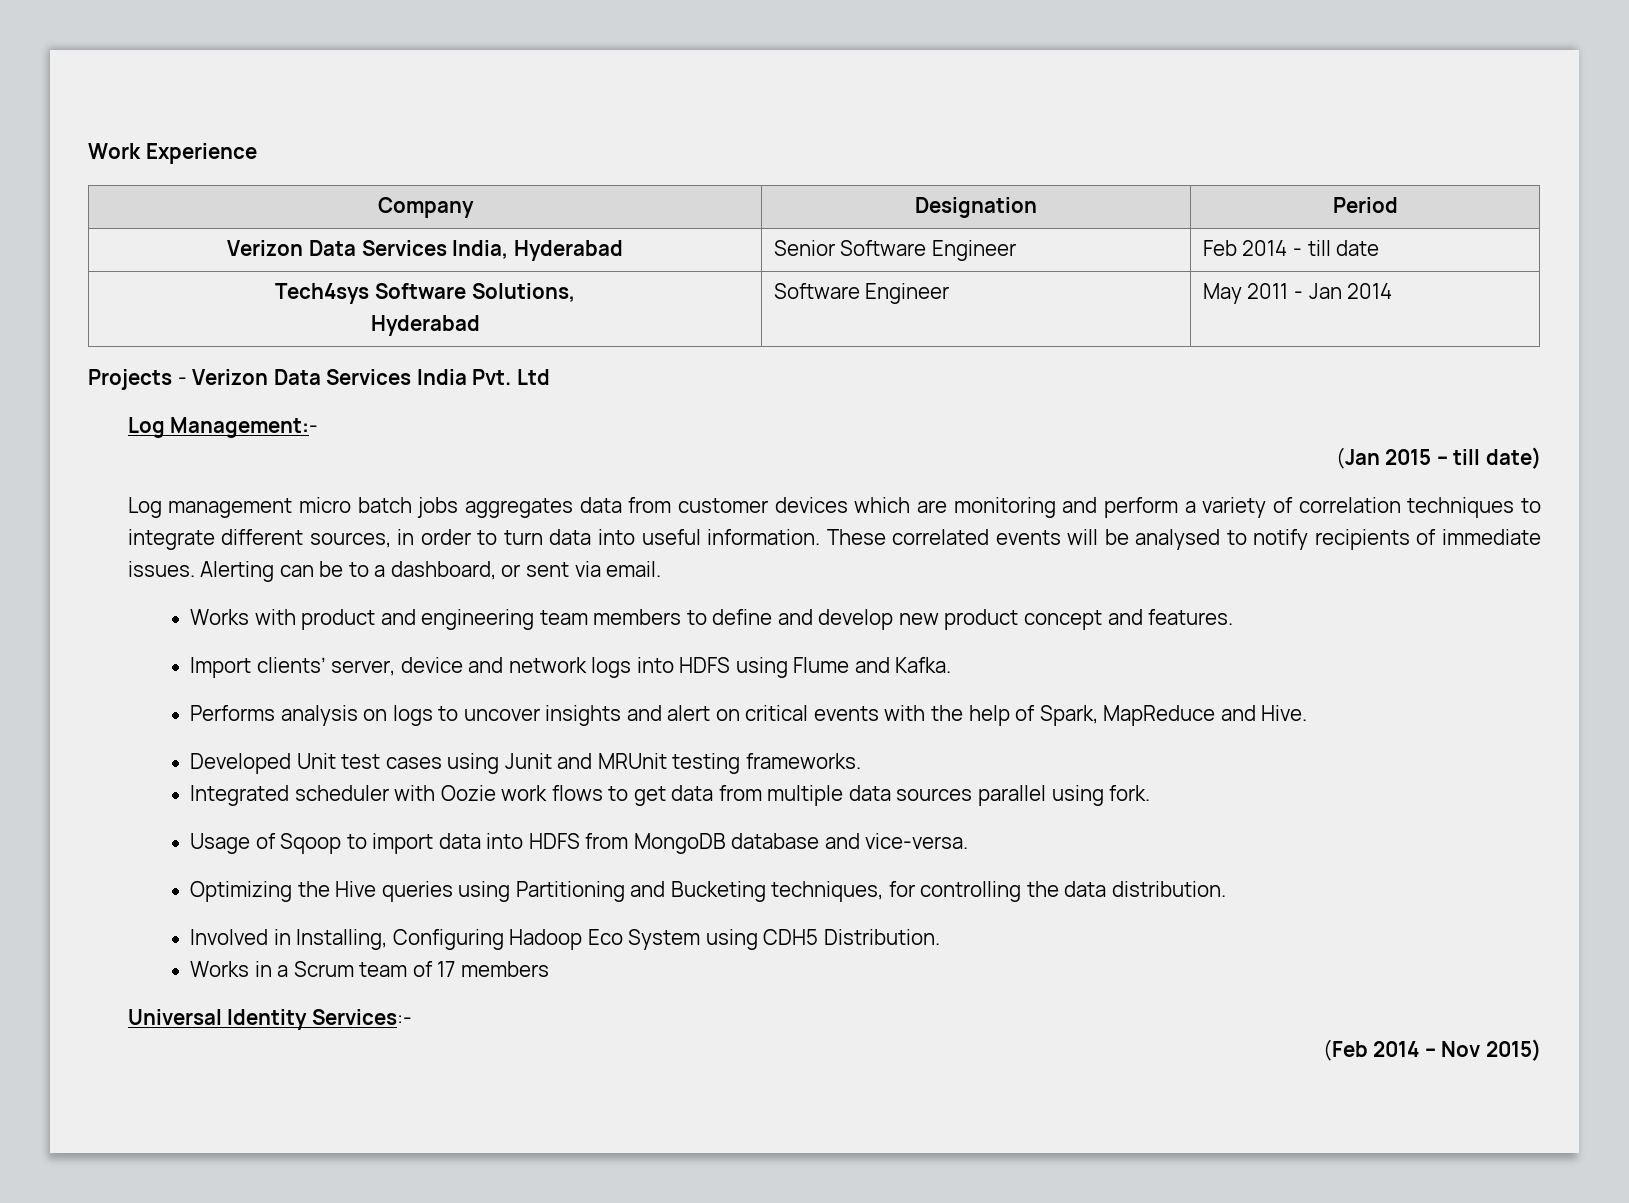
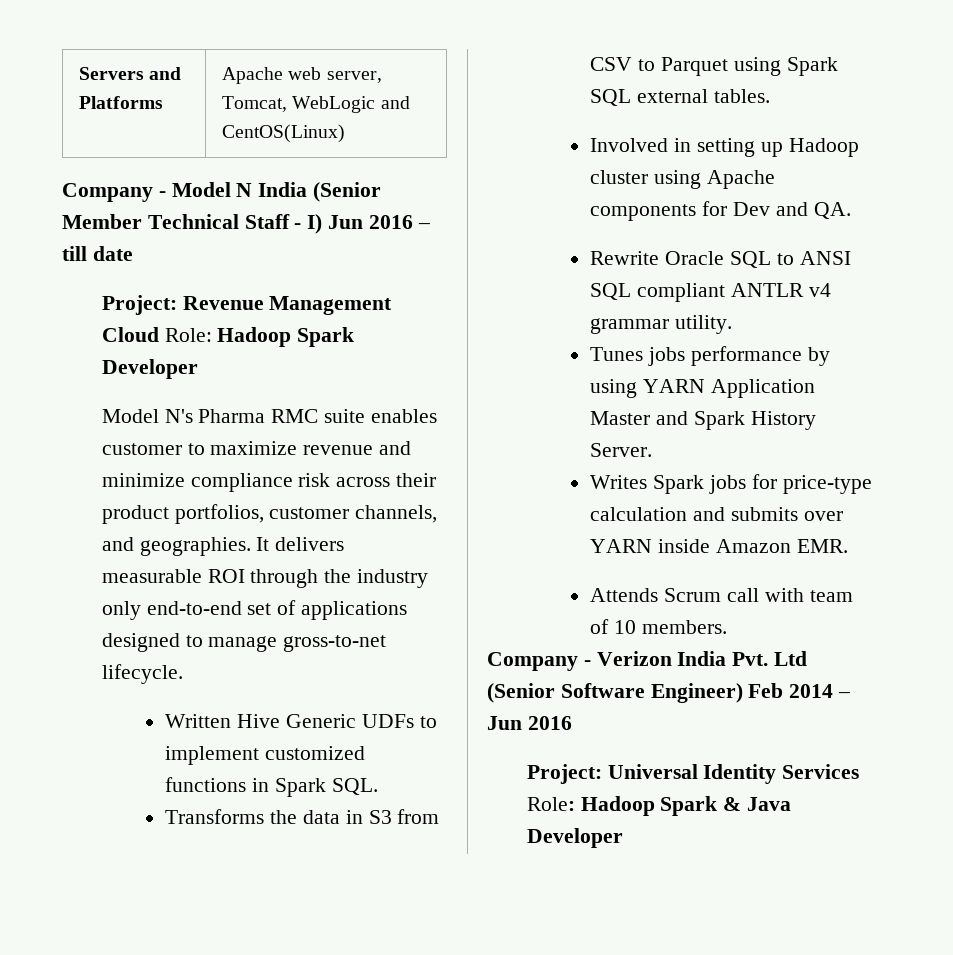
[88,143,257,164] [377,197,474,218] [915,197,1037,218] [1332,197,1398,213] [227,240,623,261] [773,240,1016,261] [1202,240,1380,256] [275,283,575,304] [370,315,480,336] [773,283,950,304] [1202,283,1393,304] [88,369,550,390] [127,417,319,438] [1335,447,1542,469] [127,497,1541,518] [127,529,1542,550] [127,561,662,582] [190,609,1234,630] [190,657,952,678] [190,705,1308,726] [190,753,861,774] [190,785,1151,806] [190,833,969,854] [190,881,1226,902] [190,929,940,950] [190,961,549,977] [127,1009,412,1030] [1322,1039,1542,1061] Work Experience // Company | Designation | Period // Verizon Data Services India, Hyderabad | Senior Software Engineer | Feb 2014 - till date // Tech4sys Software Solutions, // Hyderabad | Software Engineer | May 2011 - Jan 2014 // Projects - Verizon Data Services India Pvt. Ltd // Log Management:- // (Jan 2015 – till date) // Log management micro batch jobs aggregates data from customer devices which are monitoring and perform a variety of correlation techniques to integrate different sources, in order to turn data into useful information. These correlated events will be analysed to notify recipients of immediate issues. Alerting can be to a dashboard, or sent via email. // Works with product and engineering team members to define and develop new product concept and features. // Import clients’ server, device and network logs into HDFS using Flume and Kafka. // Performs analysis on logs to uncover insights and alert on critical events with the help of Spark, MapReduce and Hive. // Developed Unit test cases using Junit and MRUnit testing frameworks. // Integrated scheduler with Oozie work flows to get data from multiple data sources parallel using fork. // Usage of Sqoop to import data into HDFS from MongoDB database and vice-versa. // Optimizing the Hive queries using Partitioning and Bucketing techniques, for controlling the data distribution. // Involved in Installing, Configuring Hadoop Eco System using CDH5 Distribution. // Works in a Scrum team of 17 members // Universal Identity Services:- // (Feb 2014 – Nov 2015) -> [79,67,182,80] [79,96,164,109] [222,67,382,84] [222,96,410,113] [222,124,346,143] [62,182,382,202] [62,214,430,234] [62,246,133,261] [101,295,393,315] [101,327,355,347] [101,359,198,379] [101,409,437,423] [101,441,412,455] [101,473,437,492] [101,504,438,524] [101,537,345,556] [101,569,429,588] [101,600,408,620] [101,633,387,652] [101,664,183,684] [165,714,437,728] [165,746,366,765] [165,777,378,797] [165,809,440,824] [590,57,838,76] [590,89,770,106] [590,138,859,157] [590,170,775,189] [590,201,851,221] [590,251,851,268] [590,283,831,302] [590,315,733,334] [590,346,830,366] [590,379,815,398] [590,411,816,430] [590,443,653,457] [590,474,872,494] [590,507,843,521] [590,539,848,553] [590,588,853,602] [590,619,727,634] [487,651,808,671] [487,683,851,703] [487,716,572,730] [526,764,860,784] [526,796,792,816] [526,828,623,848] Servers and Platforms | Apache web server, Tomcat, WebLogic and CentOS(Linux) // Company - Model N India (Senior Member Technical Staff - I) Jun 2016 – till date // Project: Revenue Management Cloud Role: Hadoop Spark Developer // Model N's Pharma RMC suite enables customer to maximize revenue and minimize compliance risk across their product portfolios, customer channels, and geographies. It delivers measurable ROI through the industry only end-to-end set of applications designed to manage gross-to-net lifecycle. // Written Hive Generic UDFs to implement customized functions in Spark SQL. // Transforms the data in S3 from CSV to Parquet using Spark SQL external tables. // Involved in setting up Hadoop cluster using Apache components for Dev and QA. // Rewrite Oracle SQL to ANSI SQL compliant ANTLR v4 grammar utility. // Tunes jobs performance by using YARN Application Master and Spark History Server. // Writes Spark jobs for price-type calculation and submits over YARN inside Amazon EMR. // Attends Scrum call with team of 10 members. // Company - Verizon India Pvt. Ltd (Senior Software Engineer) Feb 2014 – Jun 2016 // Project: Universal Identity Services Role: Hadoop Spark & Java Developer

